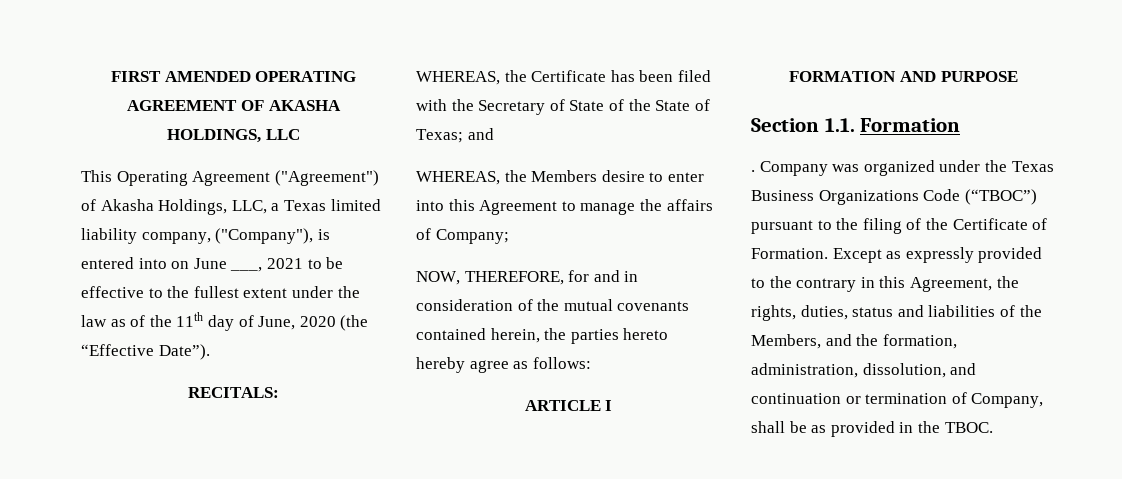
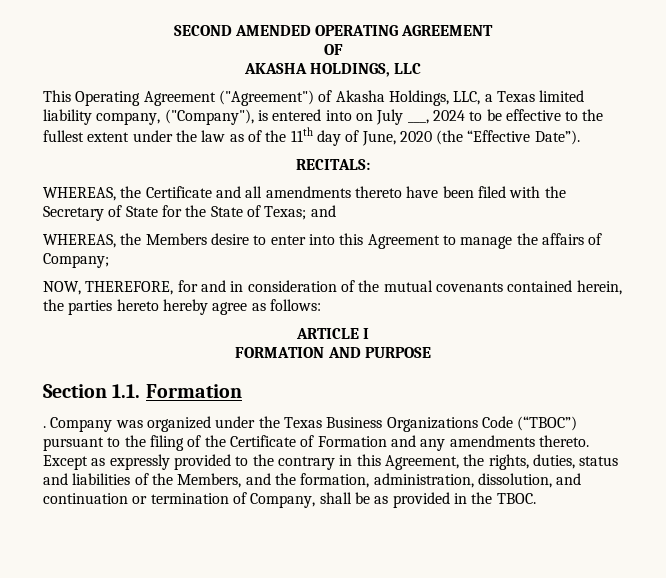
[110,71,161,82] FIRST -> [173,25,232,36] SECOND
(238, 105) none -> (494, 30) //
(264, 105) none -> (343, 49) //
[193,258,303,272] June ___, 2021 -> [376,109,465,125] July ___, 2024
[610,70,635,82] has -> [215,186,439,198] and all amendments thereto have
[608,99,624,111] of -> [161,205,182,217] for
[751,248,828,259] Formation. -> [317,435,589,451] Formation and any amendments thereto.

